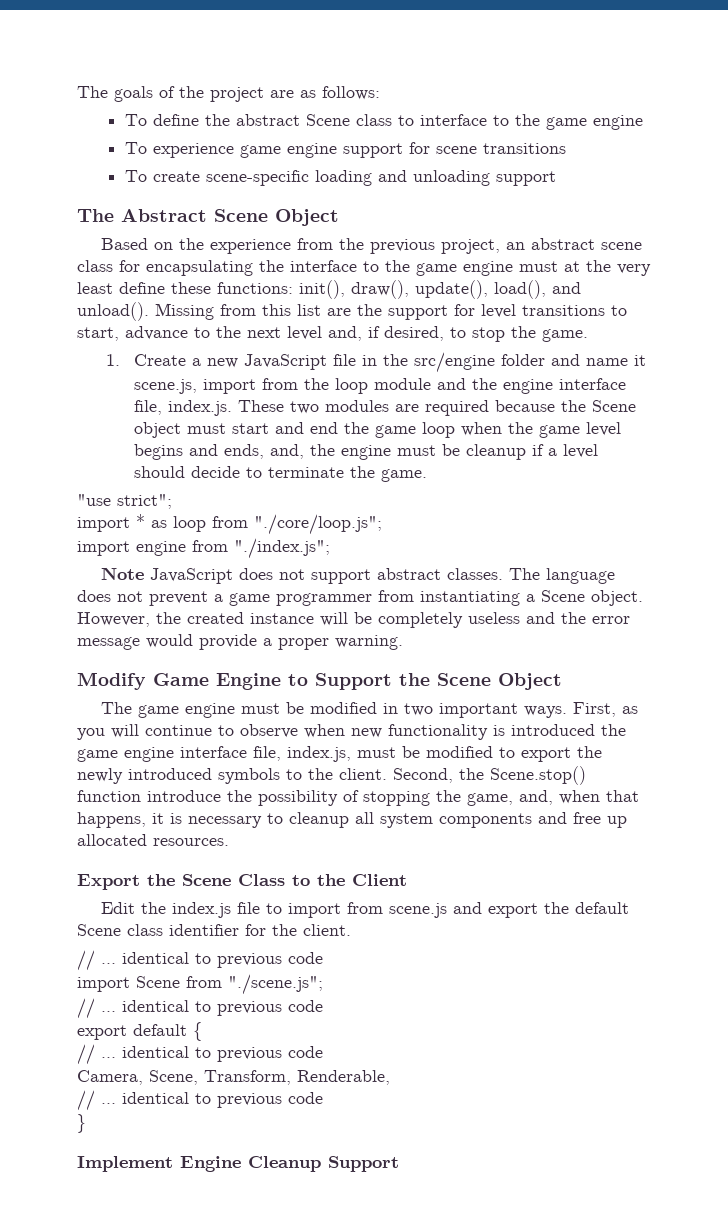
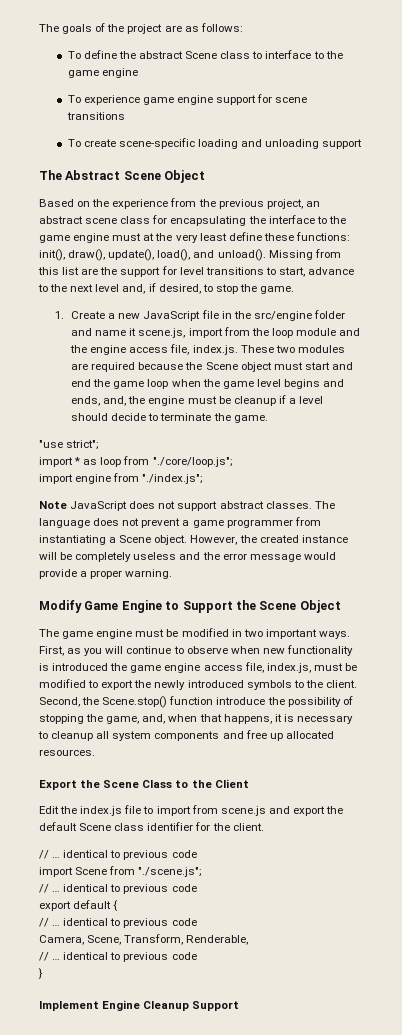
[559,378,627,390] interface -> [129,347,169,353] access
[180,746,247,758] interface -> [203,665,243,671] access

